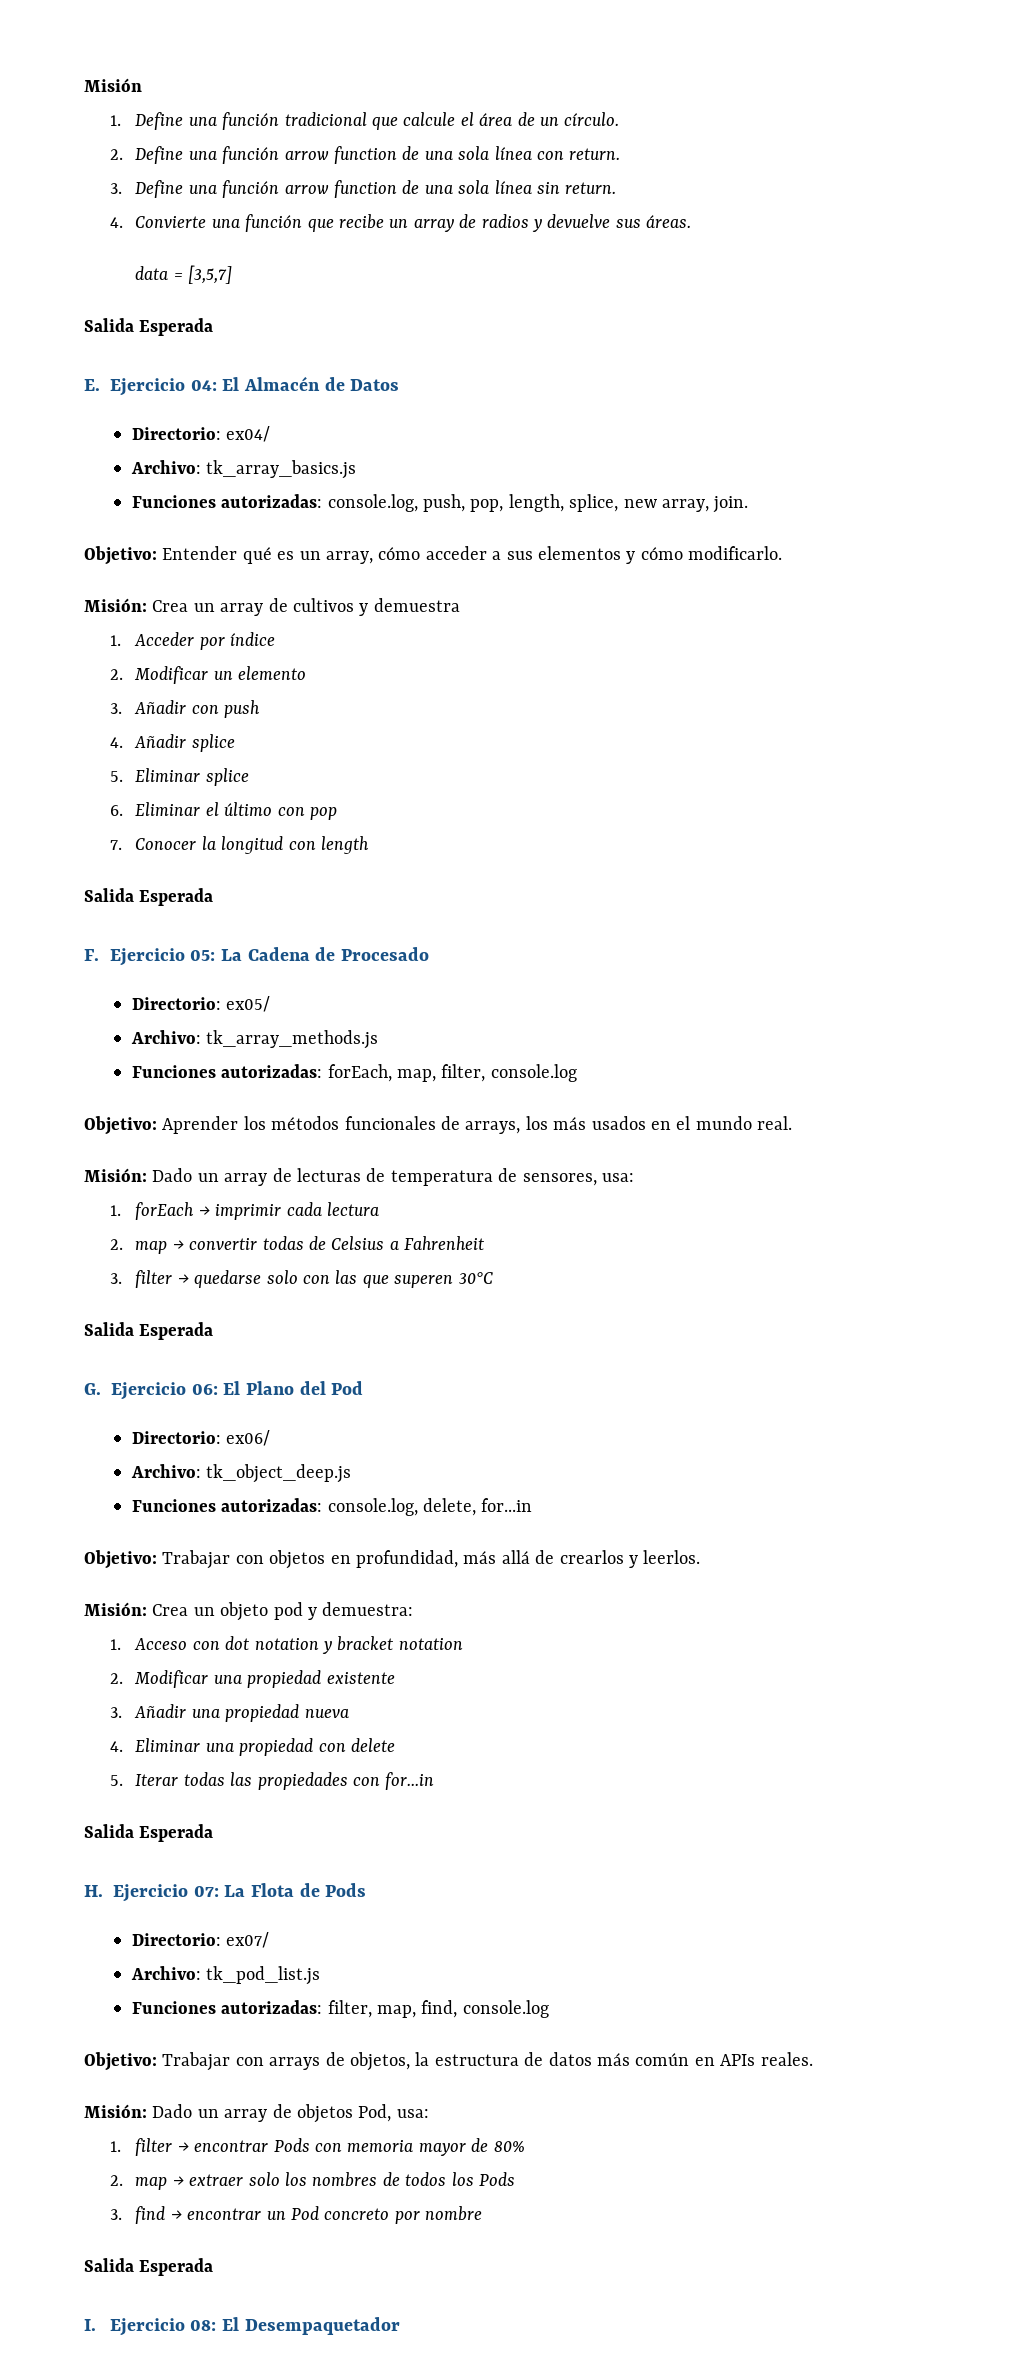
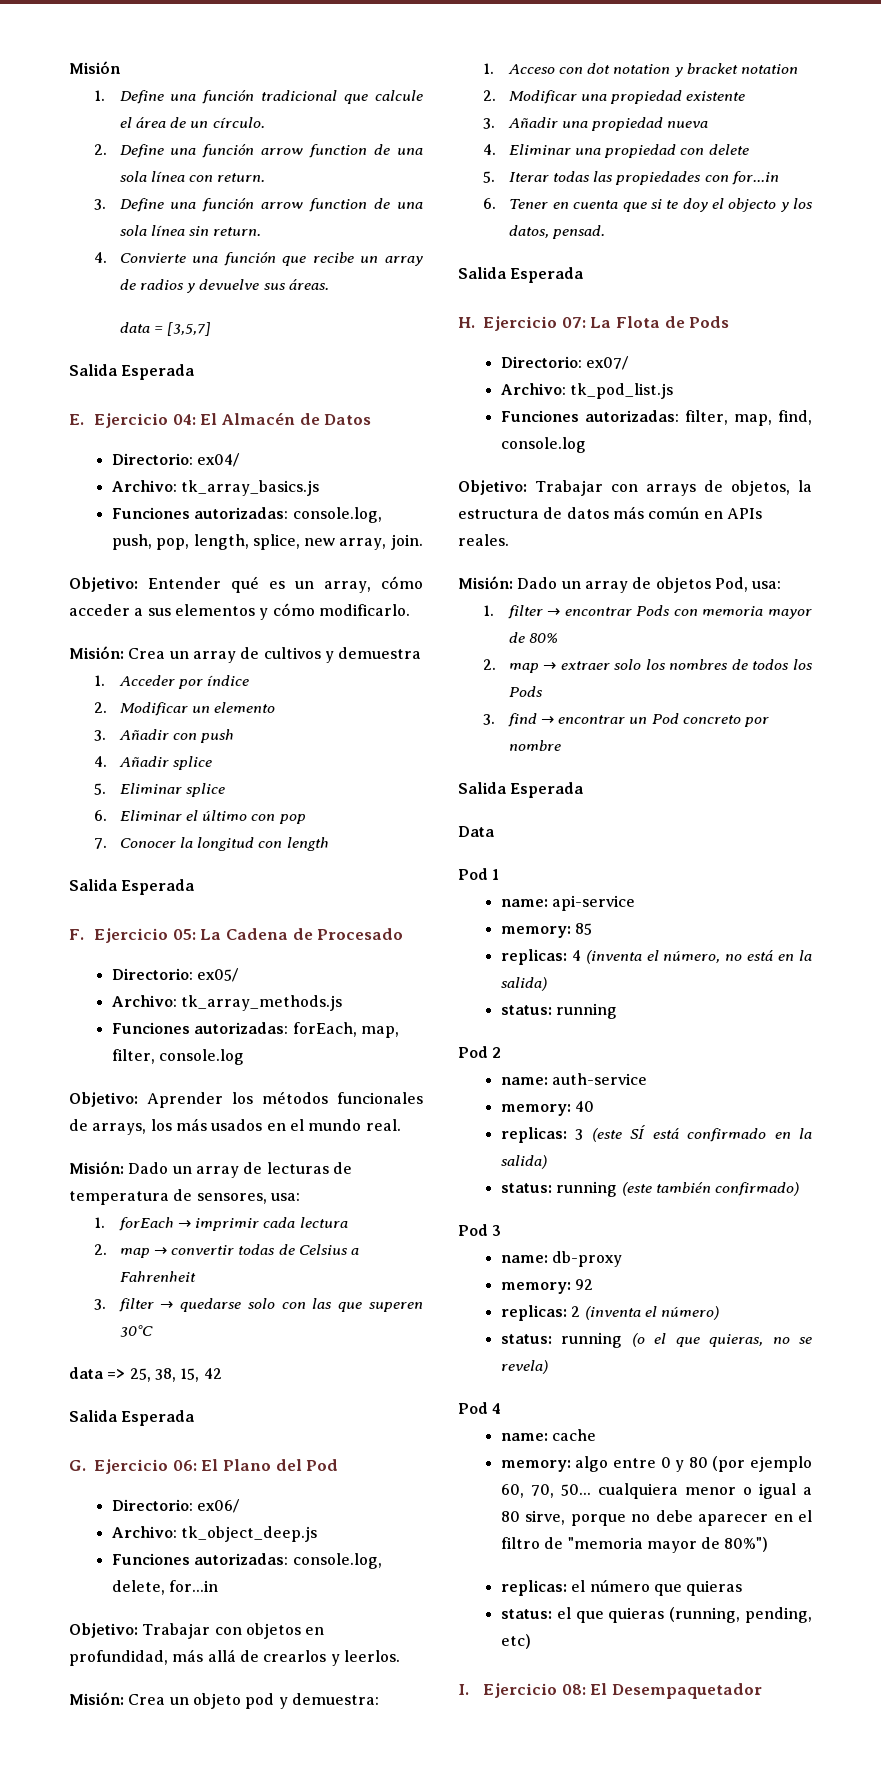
(493, 1278) none -> [69,1367,222,1382] // data => 25, 38, 15, 42
(435, 1781) none -> [483,198,813,212] [508,225,605,239] // 6. Tener en cuenta que si te doy el objecto y los datos, pensad.
(214, 2267) none -> [458,826,495,837] [458,868,500,880] [500,895,636,911] [500,923,593,938] [500,949,813,965] [500,977,547,991] [500,1003,618,1019] [458,1046,502,1058] [500,1073,648,1085] [500,1101,595,1116] [500,1125,812,1143] [500,1155,547,1169] [500,1181,800,1197] [458,1224,502,1236] [500,1251,623,1267] [500,1279,594,1294] [500,1305,720,1321] [500,1332,812,1348] [500,1360,548,1374] [458,1402,502,1414] [500,1429,597,1441] [500,1456,813,1472] [500,1483,812,1499] [500,1510,812,1526] [500,1537,769,1553] [500,1580,743,1596] [500,1607,812,1623] [500,1634,531,1649] // Data // Pod 1 // name: api-service // memory: 85 // replicas: 4 (inventa el número, no está en la salida) // status: running // Pod 2 // name: auth-service // memory: 40 // replicas: 3 (este SÍ está confirmado en la salida) // status: running (este también confirmado) // Pod 3 // name: db-proxy // memory: 92 // replicas: 2 (inventa el número) // status: running (o el que quieras, no se revela) // Pod 4 // name: cache // memory: algo entre 0 y 80 (por ejemplo 60, 70, 50... cualquiera menor o igual a 80 sirve, porque no debe aparecer en el filtro de "memoria mayor de 80%") // replicas: el número que quieras // status: el que quieras (running, pending, etc)

